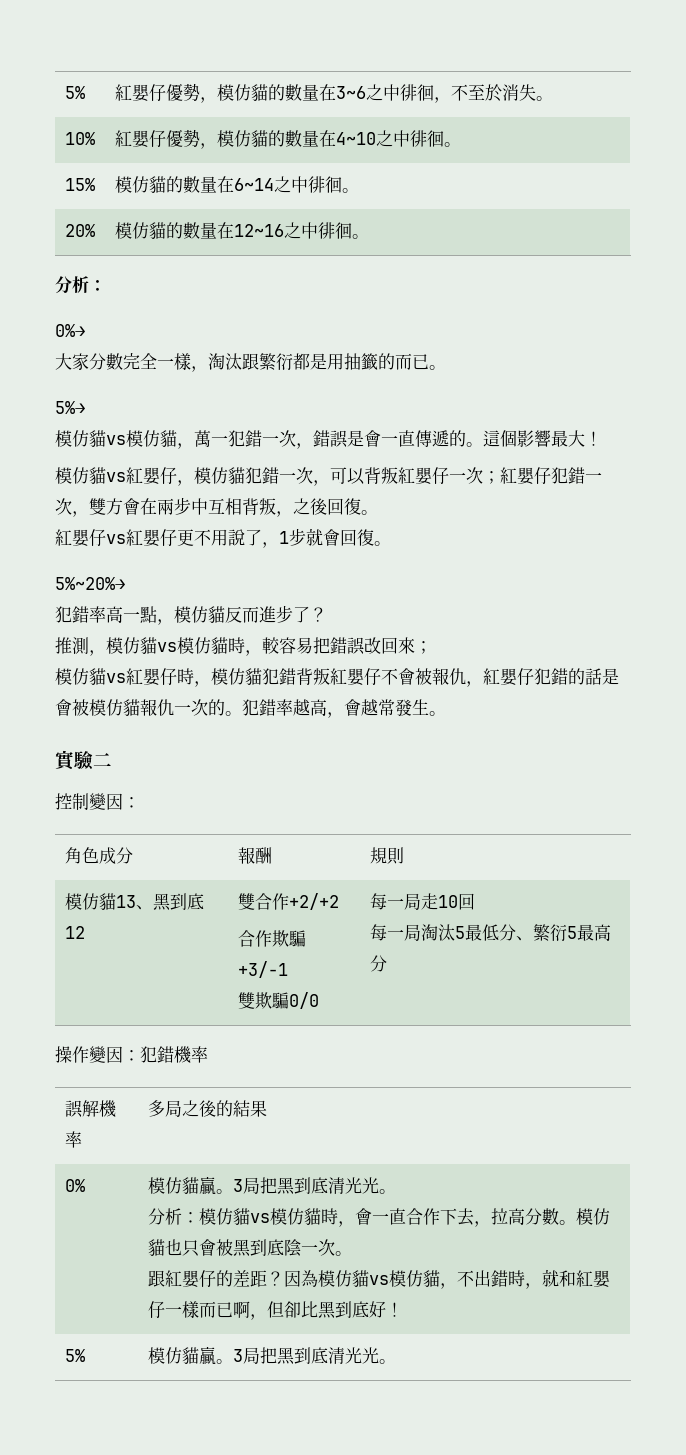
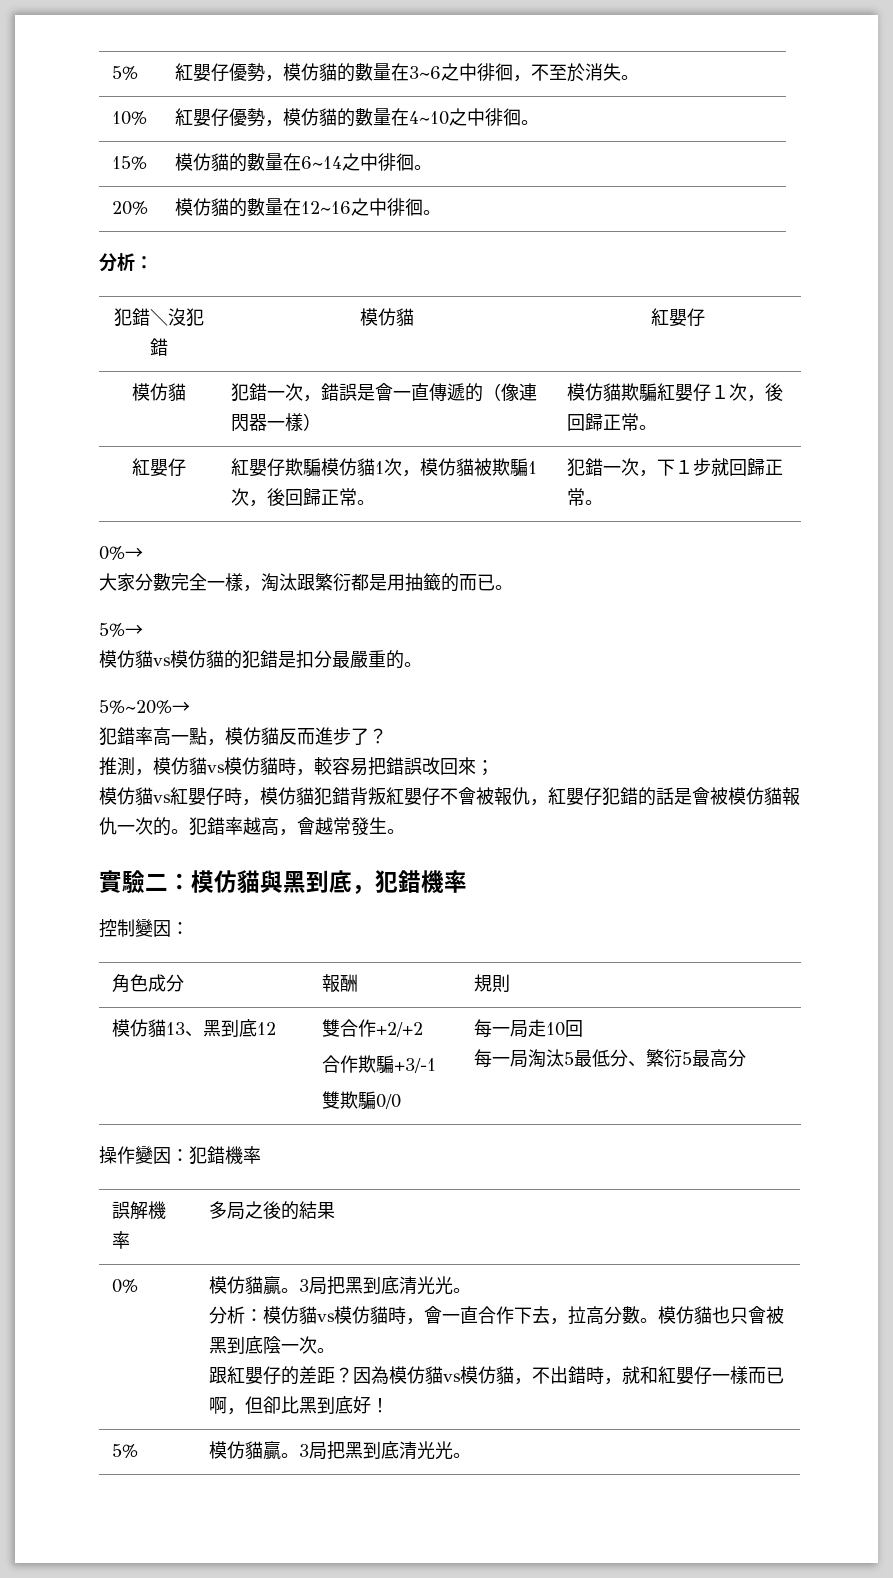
(106, 285) none -> [114,308,204,327] [150,338,168,356] [359,308,414,326] [650,308,705,327] [132,383,186,401] [231,383,538,402] [231,413,322,432] [567,383,784,402] [567,412,658,431] [132,458,186,477] [231,458,538,477] [231,487,376,507] [567,457,784,477] [567,488,604,506] // 犯錯＼沒犯錯 | 模仿貓 | 紅嬰仔 // 模仿貓 | 犯錯一次，錯誤是會一直傳遞的（像連閃器一樣） | 模仿貓欺騙紅嬰仔１次，後回歸正常。 // 紅嬰仔 | 紅嬰仔欺騙模仿貓1次，模仿貓被欺騙1次，後回歸正常。 | 犯錯一次，下１步就回歸正常。
[177,430,602,449] [55,467,602,486] [55,497,378,517] [55,528,374,548] ，萬一犯錯一次，錯誤是會一直傳遞的。這個影響最大！ // 模仿貓vs紅嬰仔，模仿貓犯錯一次，可以背叛紅嬰仔一次；紅嬰仔犯錯一次，雙方會在兩步中互相背叛，之後回復。 // 紅嬰仔vs紅嬰仔更不用說了，1步就會回復 -> [224,650,404,669] 的犯錯是扣分最嚴重的
(112, 760) none -> [168,870,467,894] ：模仿貓與黑到底，犯錯機率

